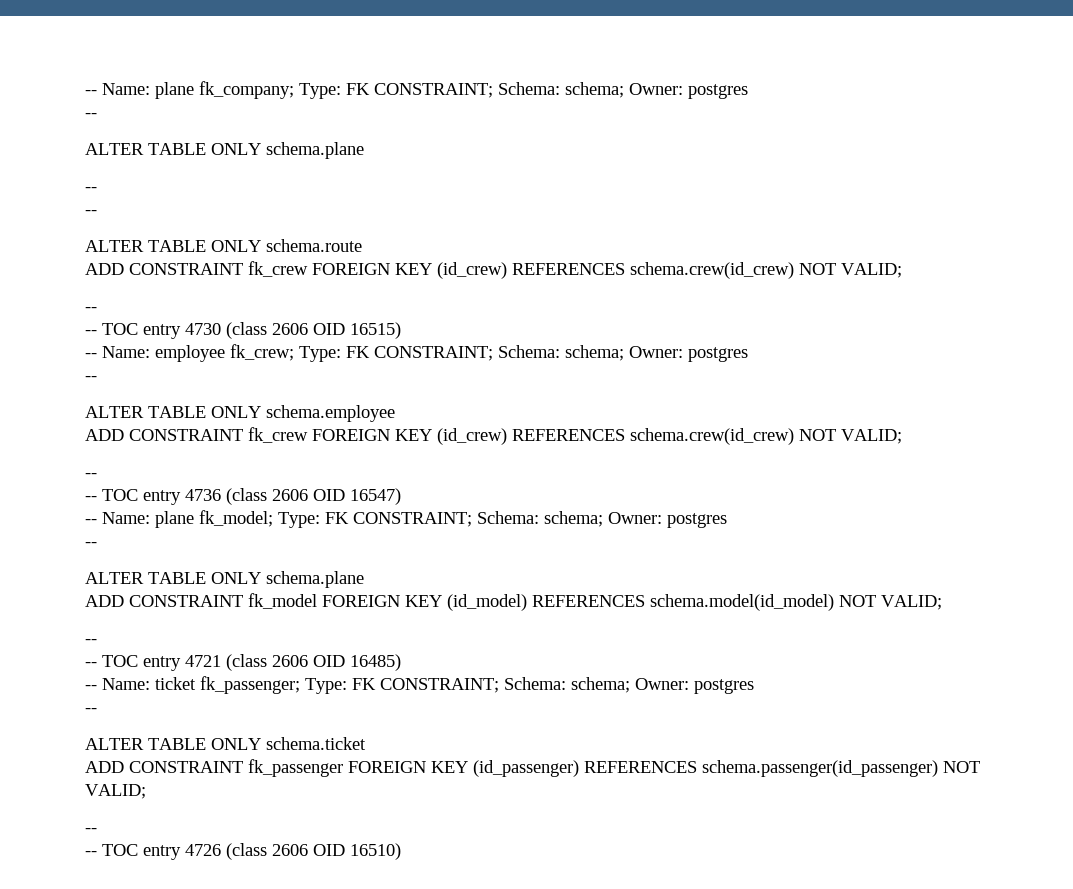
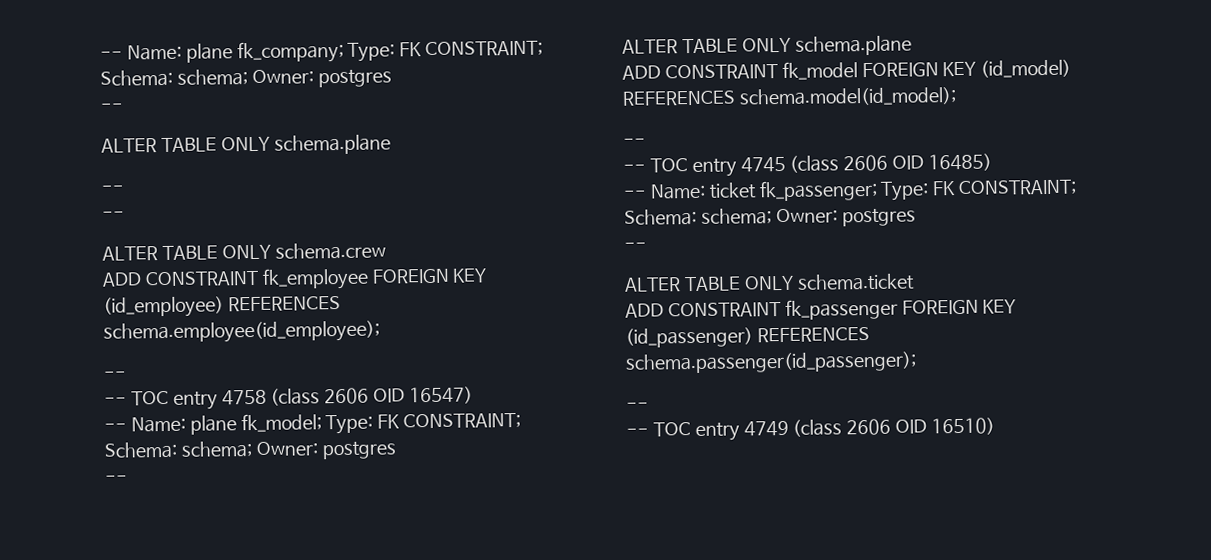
[266,239,362,252] [85,261,902,279] [85,307,97,312] [85,322,401,339] [85,344,748,362] [85,376,97,381] [85,405,395,422] [85,427,902,445] [85,473,97,478] [85,489,221,505] schema.route // ADD CONSTRAINT fk_crew FOREIGN KEY (id_crew) REFERENCES schema.crew(id_crew) NOT VALID; // -- // -- TOC entry 4730 (class 2606 OID 16515) // -- Name: employee fk_crew; Type: FK CONSTRAINT; Schema: schema; Owner: postgres // -- // ALTER TABLE ONLY schema.employee // ADD CONSTRAINT fk_crew FOREIGN KEY (id_crew) REFERENCES schema.crew(id_crew) NOT VALID; // -- // -- TOC entry 4736 -> [274,242,386,260] [102,267,488,290] [103,296,341,318] [103,320,380,344] [104,371,127,379] [104,389,267,410] schema.crew // ADD CONSTRAINT fk_employee FOREIGN KEY (id_employee) REFERENCES schema.employee(id_employee); // -- // -- TOC entry 4758
[650,594,942,611] [85,639,97,644] [85,655,221,671] schema.model(id_model) NOT VALID; // -- // -- TOC entry 4721 -> [738,87,957,107] [623,138,646,146] [623,156,786,178] schema.model(id_model); // -- // -- TOC entry 4745
[702,760,980,777] [85,784,146,799] [85,828,97,833] [85,844,221,860] schema.passenger(id_passenger) NOT VALID; // -- // -- TOC entry 4726 -> [625,351,917,374] [626,402,649,410] [626,420,789,441] schema.passenger(id_passenger); // -- // -- TOC entry 4749

